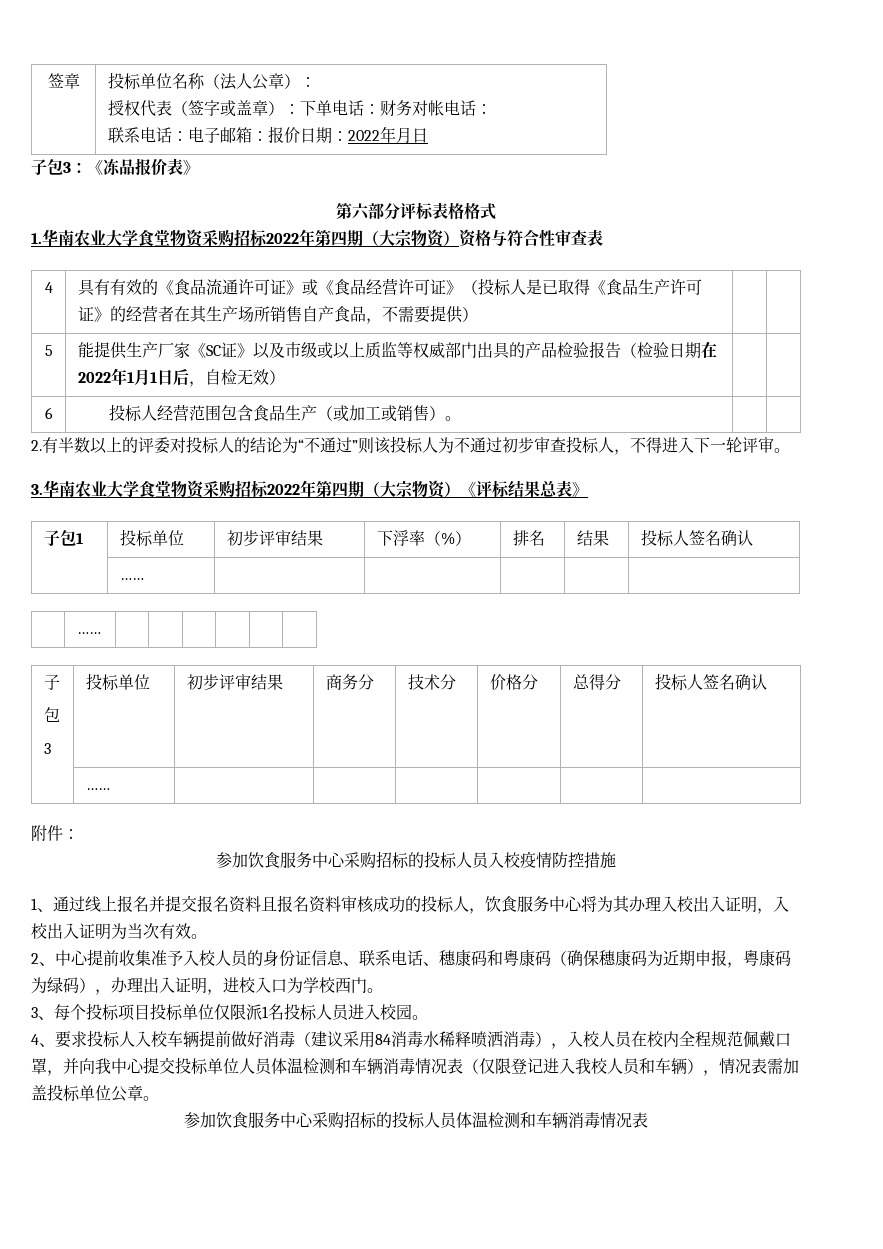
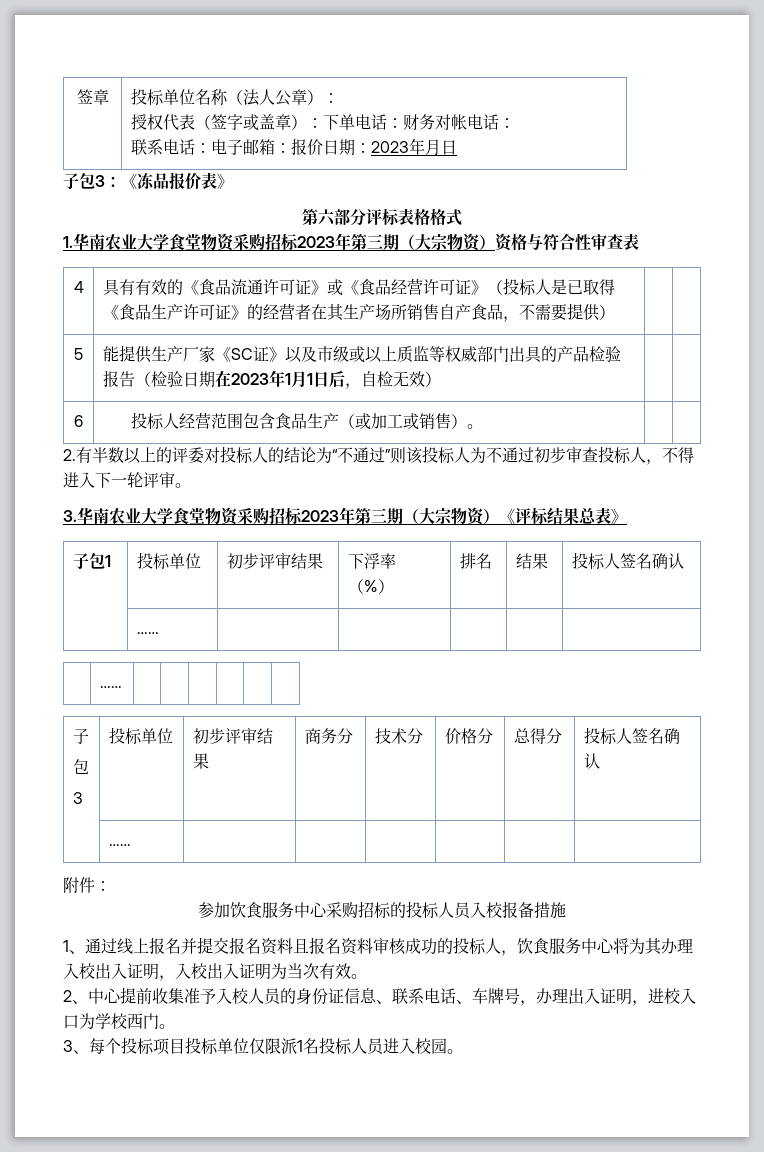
[347,130,380,141] 2022 -> [370,141,409,153] 2023
[266,229,347,246] 2022年第四 -> [297,233,383,250] 2023年第三
[77,372,111,383] 2022 -> [230,373,269,385] 2023
[267,480,348,497] 2022年第四 -> [301,507,387,524] 2023年第三
[520,851,584,868] 疫情防控 -> [502,901,534,918] 报备
[439,949,791,968] [31,977,95,993] 穗康码和粤康码（确保穗康码为近期申报，粤康码为绿码） -> [472,988,520,1004] 车牌号
[31,1030,791,1049] [31,1057,799,1076] [31,1084,159,1102] [184,1111,648,1129] // 4、要求投标人入校车辆提前做好消毒（建议采用84消毒水稀释喷洒消毒），入校人员在校内全程规范佩戴口罩，并向我中心提交投标单位人员体温检测和车辆消毒情况表（仅限登记进入我校人员和车辆），情况表需加盖投标单位公章。 // 参加饮食服务中心采购招标的投标人员体温检测和车辆消毒情况表 -> (463, 1051) none

